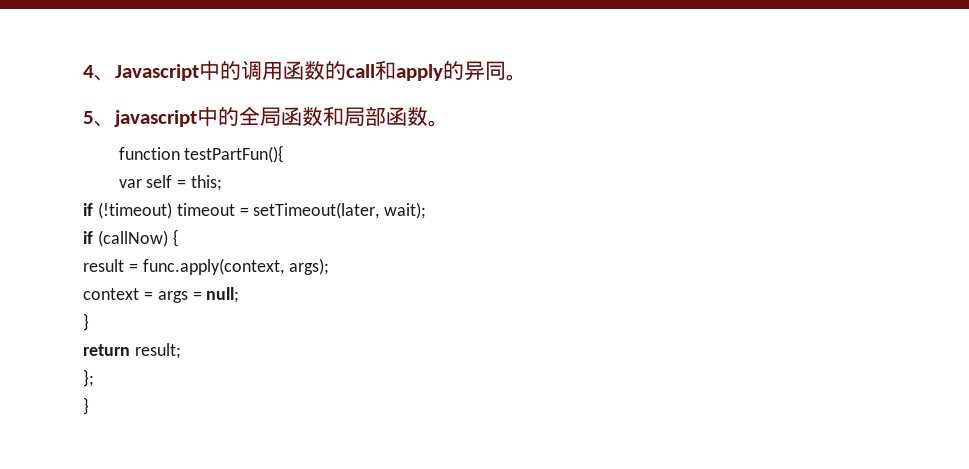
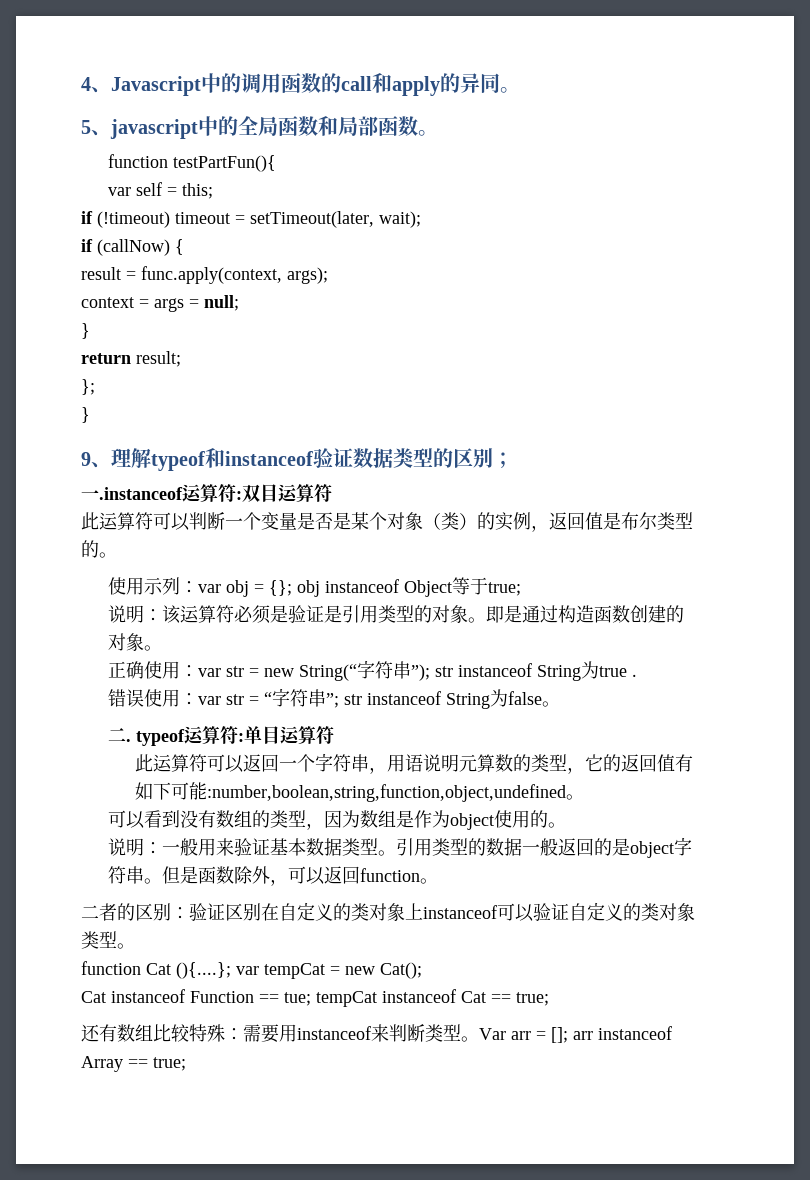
(89, 406) none -> [81,448,513,471] [81,484,332,502] [81,512,693,532] [81,540,117,558] [108,577,522,597] [108,605,685,624] [108,633,163,651] [108,660,638,681] [108,688,561,709] [108,726,335,746] [135,753,694,774] [135,782,585,802] [108,810,567,830] [108,837,693,858] [108,866,439,886] [81,902,695,922] [81,931,135,949] [81,961,422,979] [81,989,549,1007] [81,1024,672,1043] [81,1056,186,1072] // 9、理解typeof和instanceof验证数据类型的区别； // 一.instanceof运算符:双目运算符 // 此运算符可以判断一个变量是否是某个对象（类）的实例，返回值是布尔类型的。 // 使用示列：var obj = {}; obj instanceof Object等于true; // 说明：该运算符必须是验证是引用类型的对象。即是通过构造函数创建的对象。 // 正确使用：var str = new String(“字符串”); str instanceof String为true . // 错误使用：var str = “字符串”; str instanceof String为false。 // 二. typeof运算符:单目运算符 // 此运算符可以返回一个字符串，用语说明元算数的类型，它的返回值有如下可能:number,boolean,string,function,object,undefined。 // 可以看到没有数组的类型，因为数组是作为object使用的。 // 说明：一般用来验证基本数据类型。引用类型的数据一般返回的是object字符串。但是函数除外，可以返回function。 // 二者的区别：验证区别在自定义的类对象上instanceof可以验证自定义的类对象类型。 // function Cat (){....}; var tempCat = new Cat(); // Cat instanceof Function == tue; tempCat instanceof Cat == true; // 还有数组比较特殊：需要用instanceof来判断类型。Var arr = []; arr instanceof Array == true;

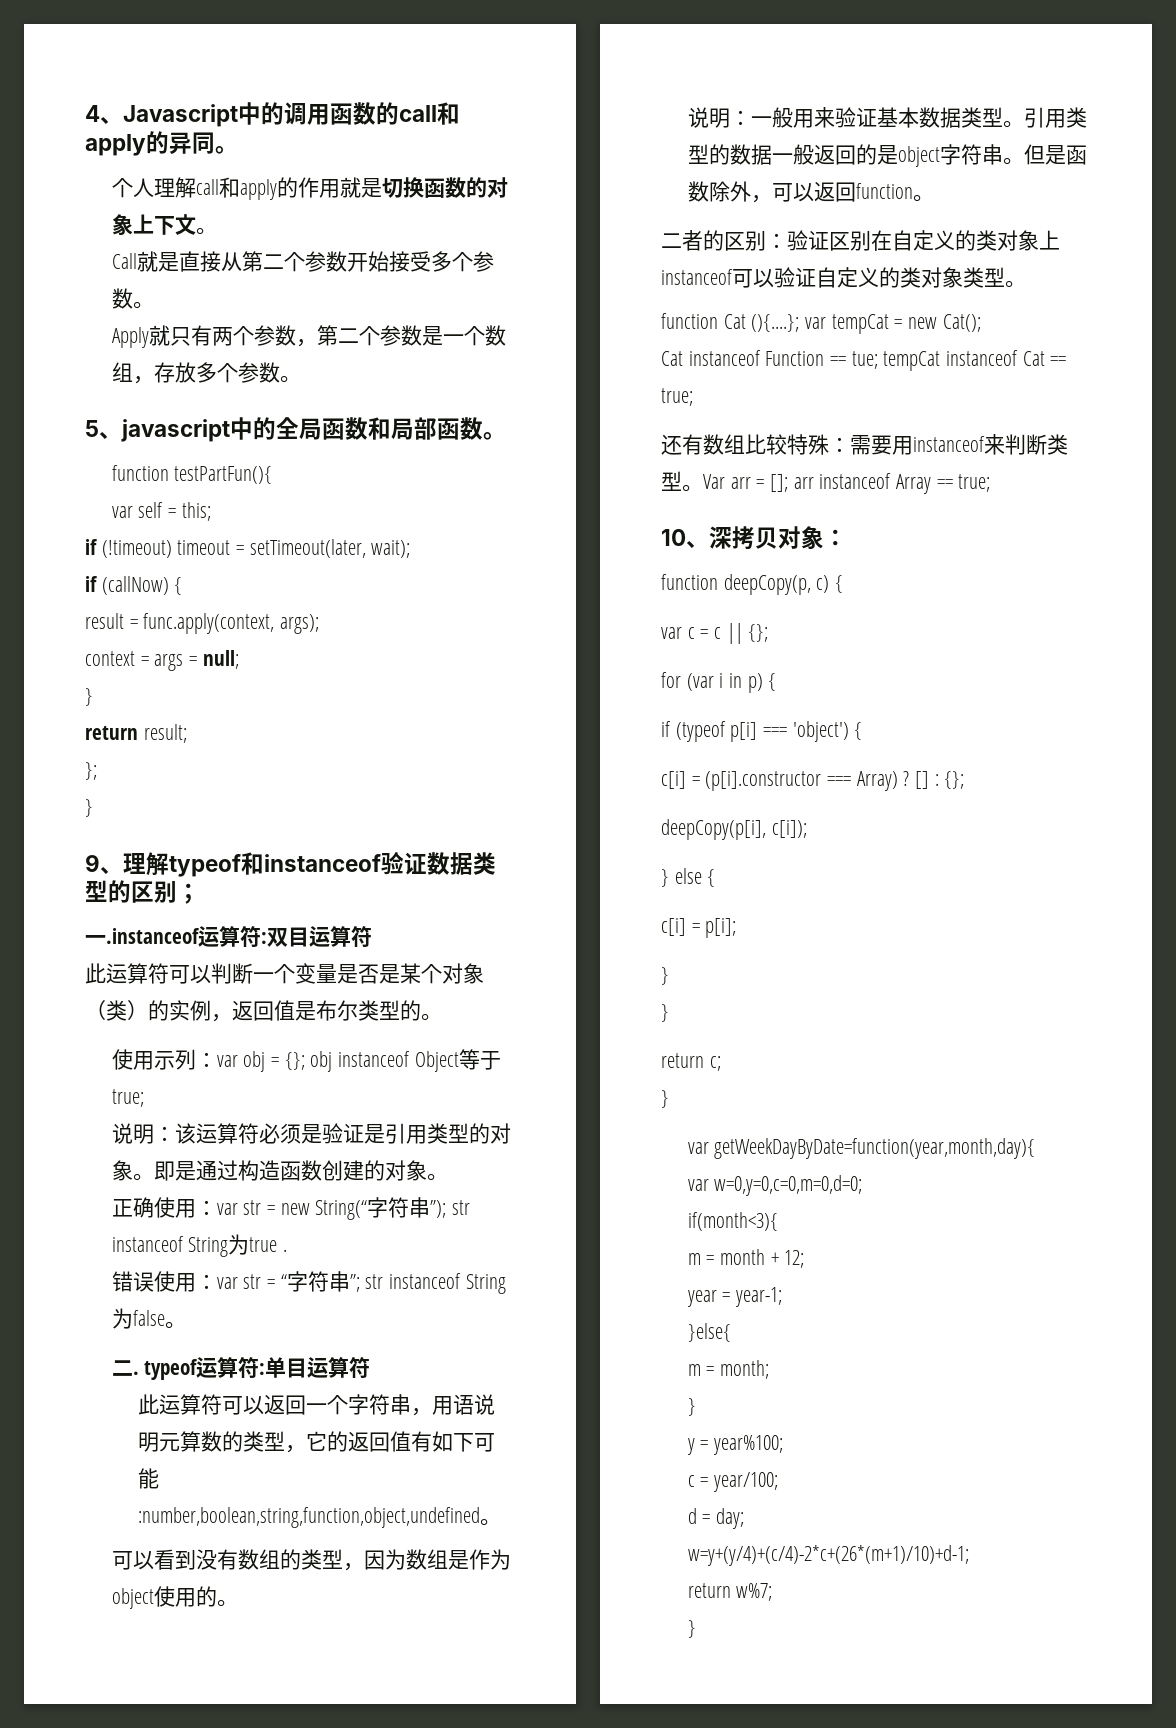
(520, 90) none -> [111,177,508,200] [111,214,217,235] [111,251,494,272] [111,288,154,309] [111,325,506,348] [111,362,301,384] // 个人理解call和apply的作用就是切换函数的对象上下文。 // Call就是直接从第二个参数开始接受多个参数。 // Apply就只有两个参数，第二个参数是一个数组，存放多个参数。
(186, 1064) none -> [661,526,847,550] [661,574,844,595] [661,623,769,644] [661,672,777,693] [661,721,863,742] [661,771,965,791] [661,819,807,840] [661,868,716,887] [661,918,737,938] [661,967,669,985] [661,1004,669,1022] [661,1053,721,1071] [661,1090,669,1108] [687,1138,1036,1159] [687,1175,863,1196] [687,1212,778,1231] [687,1249,805,1268] [686,1287,782,1307] [687,1323,731,1342] [687,1360,769,1379] [687,1398,696,1416] [686,1435,783,1455] [687,1472,778,1492] [687,1508,744,1529] [687,1545,969,1566] [687,1583,773,1601] [687,1620,696,1638] // 10、深拷贝对象： // function deepCopy(p, c) { // var c = c || {}; // for (var i in p) { // if (typeof p[i] === 'object') { // c[i] = (p[i].constructor === Array) ? [] : {}; // deepCopy(p[i], c[i]); // } else { // c[i] = p[i]; // } // } // return c; // } // var getWeekDayByDate=function(year,month,day){ // var w=0,y=0,c=0,m=0,d=0; // if(month<3){ // m = month + 12; // year = year-1; // }else{ // m = month; // } // y = year%100; // c = year/100; // d = day; // w=y+(y/4)+(c/4)-2*c+(26*(m+1)/10)+d-1; // return w%7; // }

